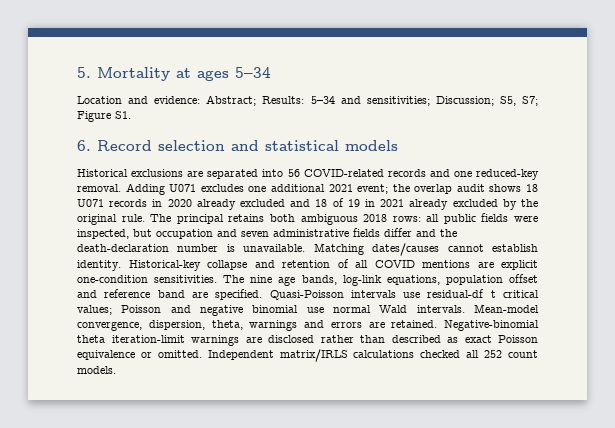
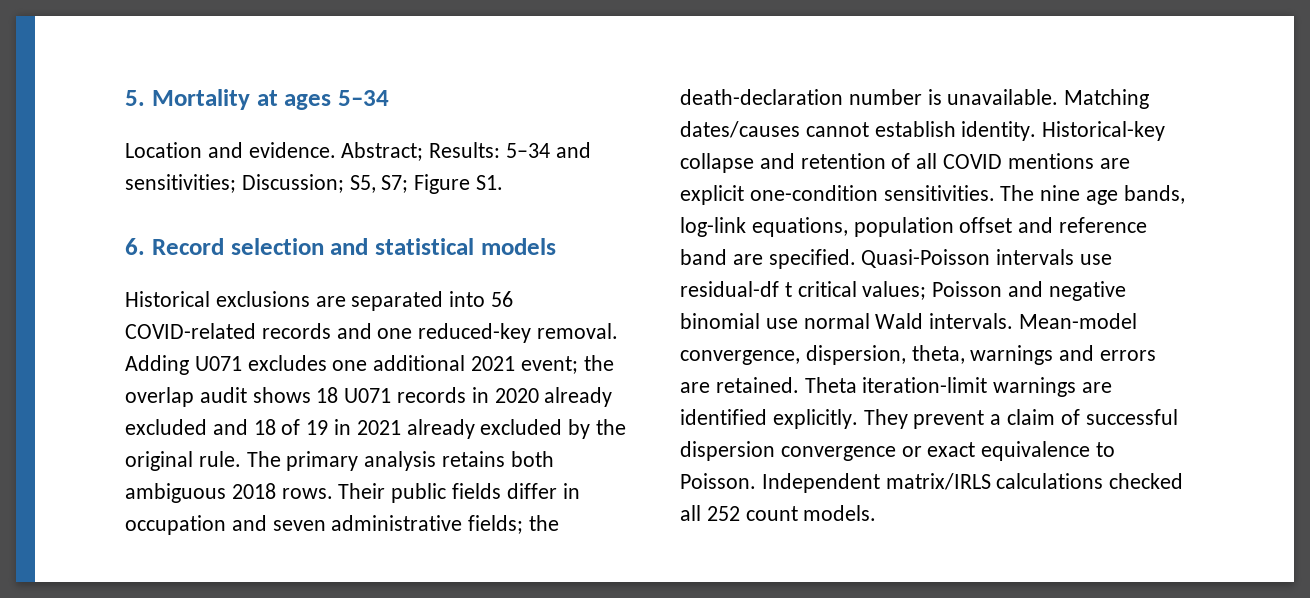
[154,96,201,104] evidence: -> [248,142,336,158] evidence.
[176,214,224,224] principal -> [286,451,437,471] primary analysis
[392,213,538,224] [77,229,152,239] rows: all public fields were inspected, but -> [281,483,580,503] rows. Their public fields differ in
[353,228,436,237] fields differ and -> [468,515,524,534] fields;
[444,320,539,331] [77,335,105,343] Negative-binomial theta -> [804,377,857,393] Theta
[268,335,538,343] [77,350,202,360] disclosed rather than described as exact Poisson equivalence or omitted. -> [680,409,1178,429] [680,441,1116,461] [680,473,756,489] identified explicitly. They prevent a claim of successful dispersion convergence or exact equivalence to Poisson.

